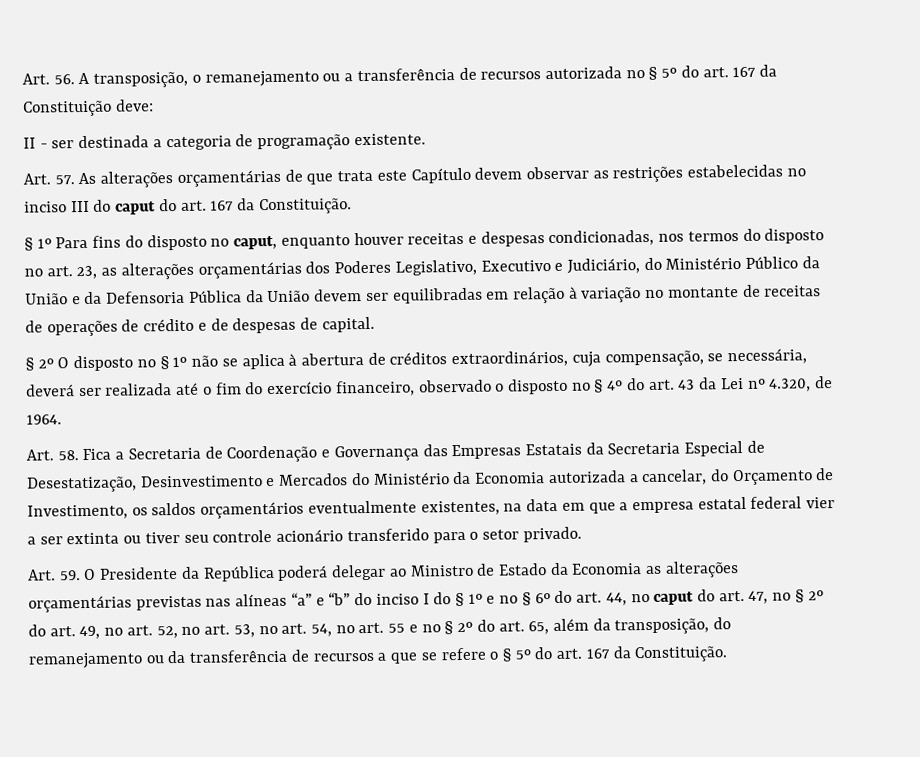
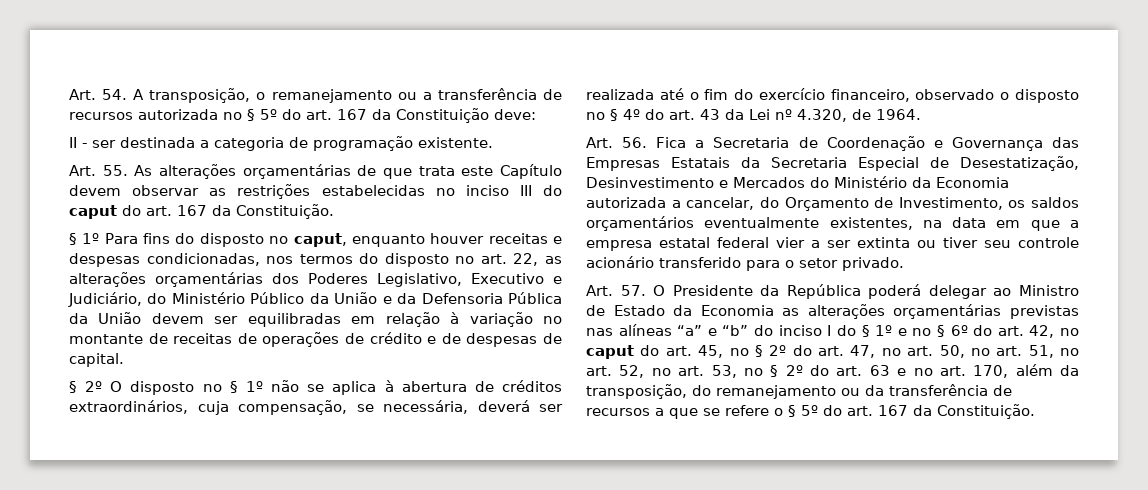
[22,73,75,85] Art. 56. -> [69,89,128,100] Art. 54.
[54,175,75,185] 57. -> [102,165,128,176] 55.
[76,265,98,280] 23, -> [513,253,539,266] 22,
[57,450,79,461] 58. -> [622,137,648,148] 56.
[59,570,81,581] 59. -> [620,285,646,296] 57.
[605,592,627,606] 44, -> [1029,325,1055,338] 42,
[748,589,824,604] [28,624,101,640] 47, no § 2º do art. 49, -> [698,345,1054,358] 45, no § 2º do art. 47, no art. 50, no art. 51,
[281,619,550,637] art. 54, no art. 55 e no § 2º do art. 65, -> [770,365,1009,378] § 2º do art. 63 e no art. 170,

